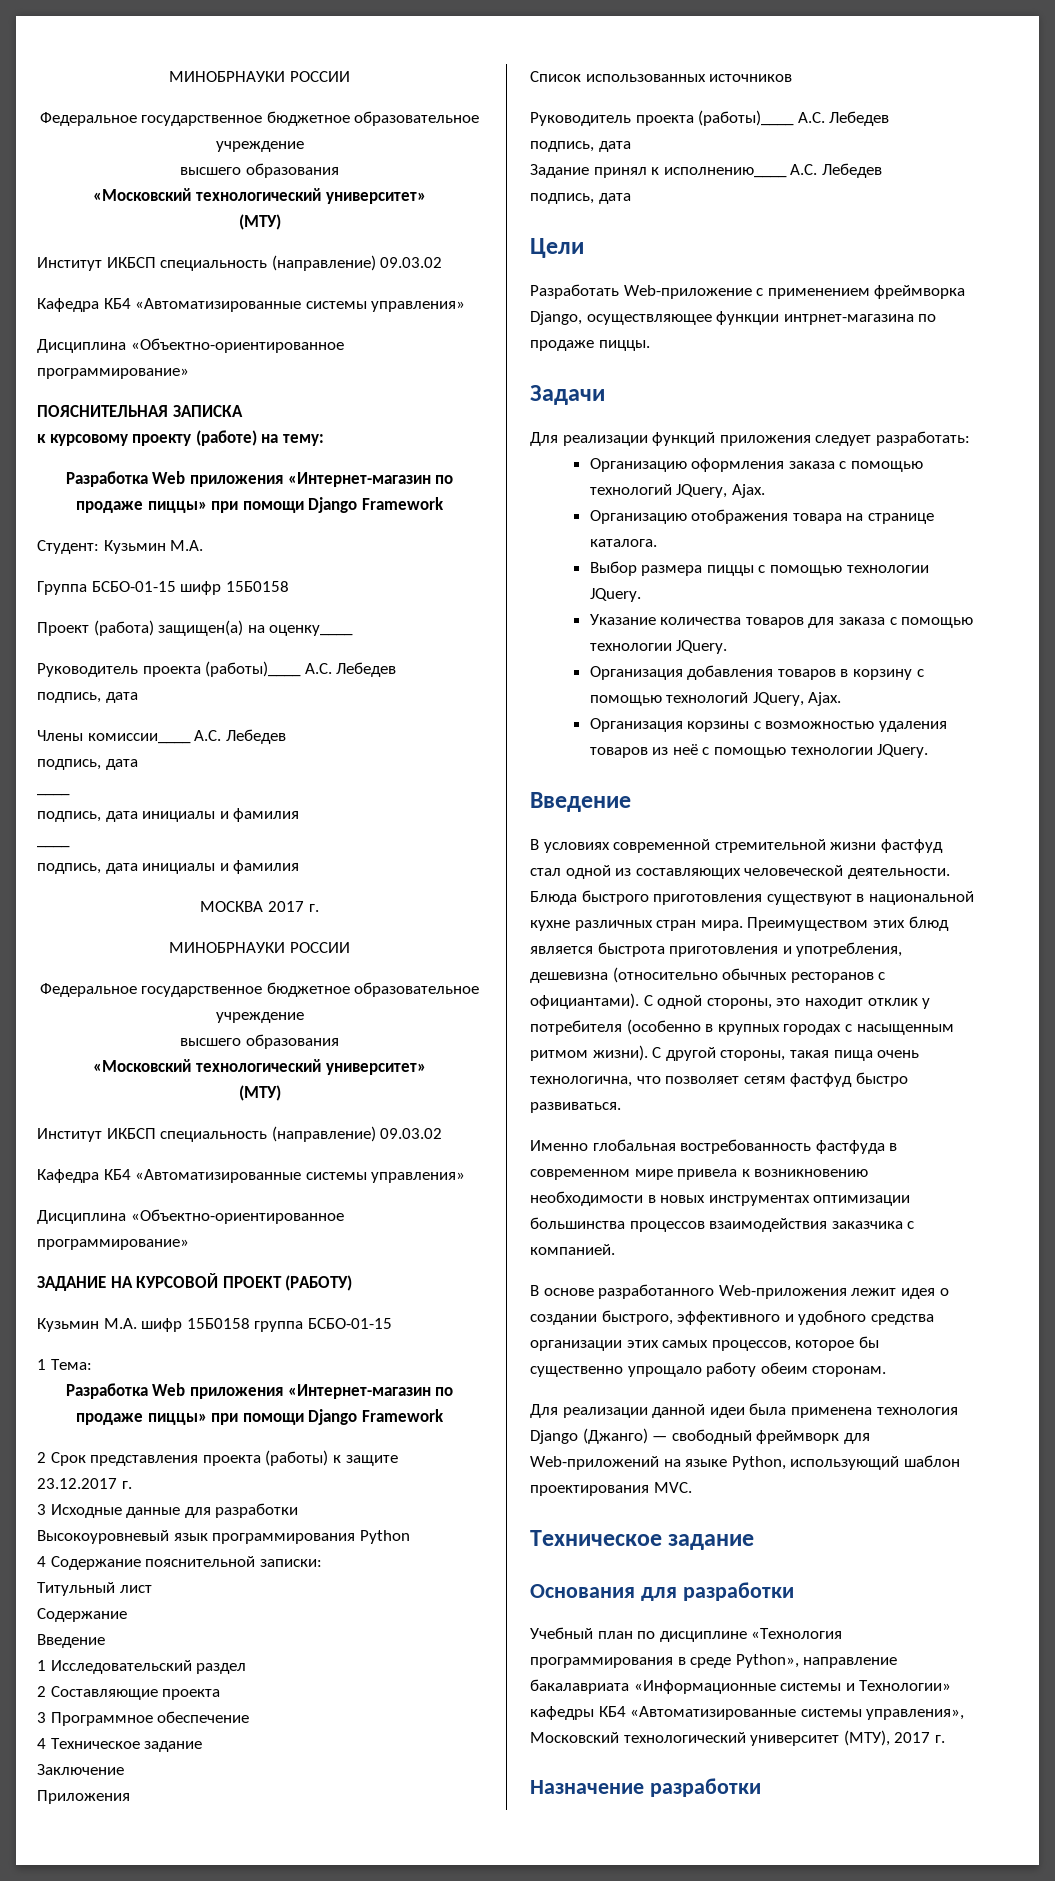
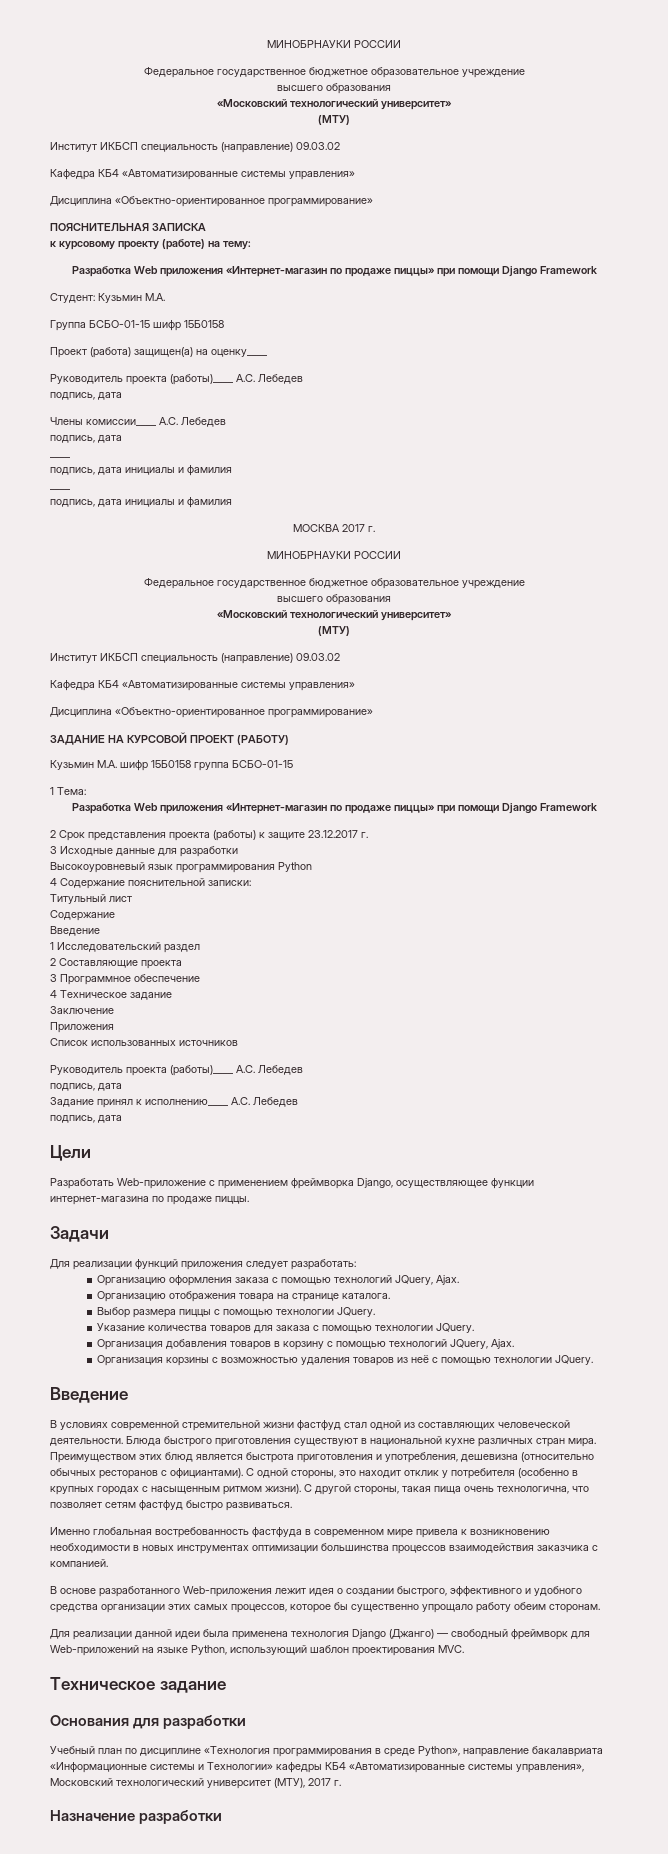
[783,314,914,325] интрнет-магазина -> [50,1196,149,1205] интернет-магазина

